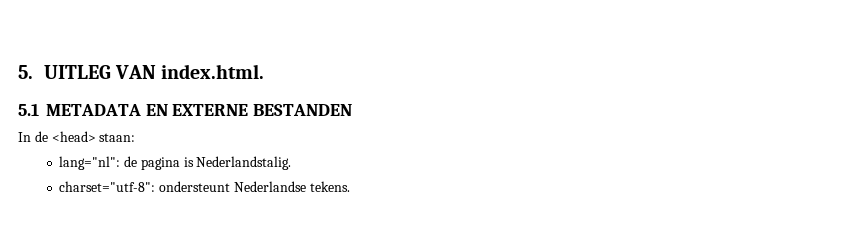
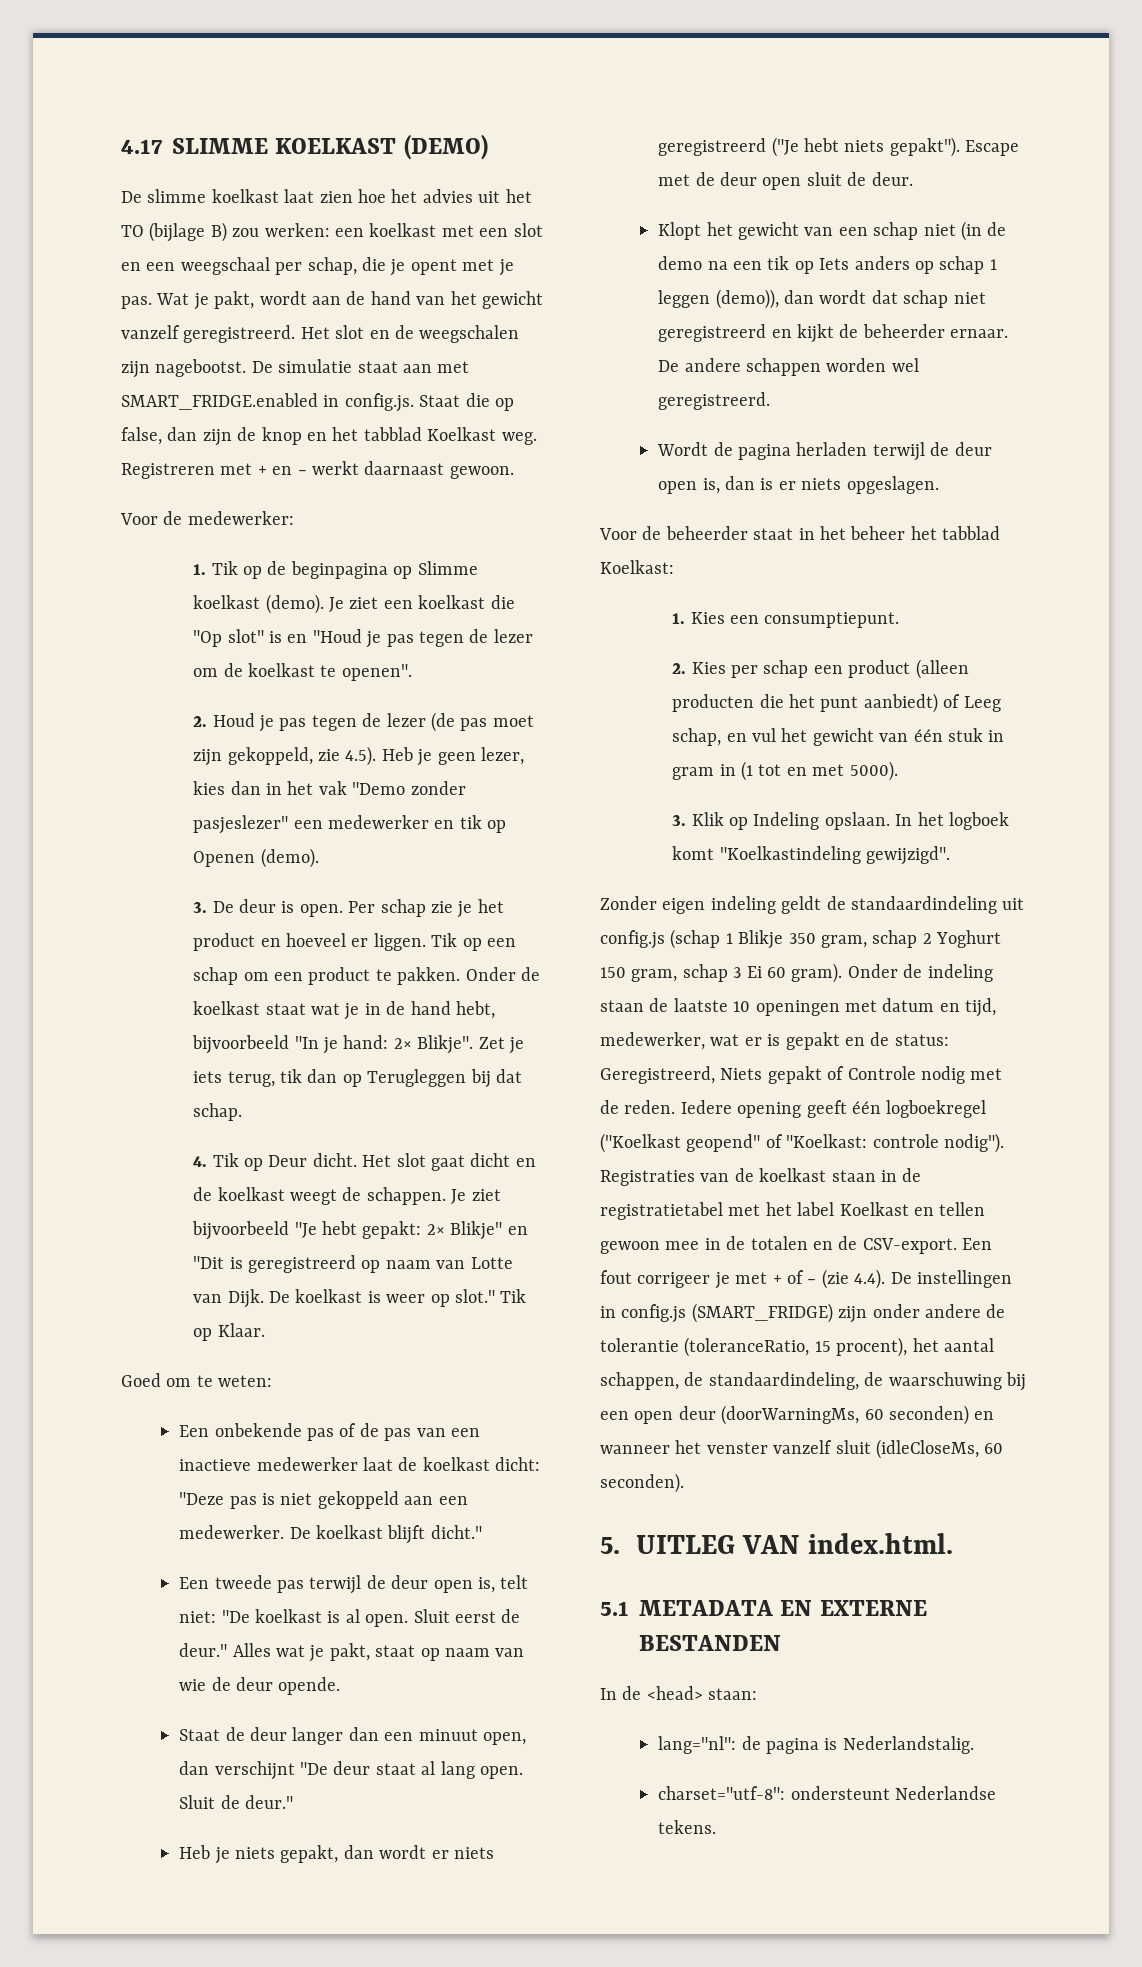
(18, 72) none -> [121,134,488,160] [121,189,532,203] [121,222,543,242] [121,257,514,276] [121,291,543,310] [121,325,520,343] [121,359,470,378] [121,393,514,412] [121,427,537,446] [121,461,514,479] [120,511,294,525] [193,561,478,579] [193,594,515,614] [193,629,533,648] [193,663,412,681] [193,712,534,732] [193,746,525,766] [193,781,466,795] [193,815,507,834] [193,848,319,868] [193,899,504,918] [193,933,517,951] [193,967,541,985] [193,1001,496,1020] [192,1035,525,1054] [193,1069,523,1088] [193,1103,243,1121] [193,1153,536,1171] [193,1187,501,1205] [192,1221,528,1240] [193,1255,513,1273] [193,1289,527,1308] [193,1323,265,1341] [121,1373,273,1387] [179,1423,480,1441] [179,1457,541,1471] [179,1491,468,1509] [179,1525,482,1544] [179,1575,529,1594] [179,1609,521,1627] [179,1643,525,1662] [179,1677,341,1695] [179,1727,526,1745] [179,1761,523,1780] [179,1795,293,1809] [179,1845,494,1864] [658,137,1020,157] [658,172,913,190] [658,221,1007,241] [658,256,997,274] [658,289,986,309] [658,324,1009,343] [658,358,919,376] [658,392,771,410] [657,442,992,461] [658,476,939,494] [599,526,1001,540] [600,560,674,574] [672,612,900,628] [672,659,969,679] [672,693,1001,713] [672,728,1005,746] [672,761,898,781] [672,812,1010,830] [672,846,951,865] [600,896,1025,914] [600,929,1002,949] [600,963,993,983] [600,998,997,1017] [600,1032,949,1050] [600,1066,1003,1084] [600,1100,987,1118] [600,1133,1004,1153] [600,1168,922,1186] [600,1202,986,1220] [600,1236,993,1254] [600,1269,1012,1289] [600,1303,1006,1323] [600,1337,994,1357] [600,1372,1026,1391] [600,1405,995,1425] [600,1439,1004,1459] [600,1473,684,1493] 4.17 SLIMME KOELKAST (DEMO) // De slimme koelkast laat zien hoe het advies uit het TO (bijlage B) zou werken: een koelkast met een slot en een weegschaal per schap, die je opent met je pas. Wat je pakt, wordt aan de hand van het gewicht vanzelf geregistreerd. Het slot en de weegschalen zijn nagebootst. De simulatie staat aan met SMART_FRIDGE.enabled in config.js. Staat die op false, dan zijn de knop en het tabblad Koelkast weg. Registreren met + en − werkt daarnaast gewoon. // Voor de medewerker: // 1. Tik op de beginpagina op Slimme koelkast (demo). Je ziet een koelkast die "Op slot" is en "Houd je pas tegen de lezer om de koelkast te openen". // 2. Houd je pas tegen de lezer (de pas moet zijn gekoppeld, zie 4.5). Heb je geen lezer, kies dan in het vak "Demo zonder pasjeslezer" een medewerker en tik op Openen (demo). // 3. De deur is open. Per schap zie je het product en hoeveel er liggen. Tik op een schap om een product te pakken. Onder de koelkast staat wat je in de hand hebt, bijvoorbeeld "In je hand: 2× Blikje". Zet je iets terug, tik dan op Terugleggen bij dat schap. // 4. Tik op Deur dicht. Het slot gaat dicht en de koelkast weegt de schappen. Je ziet bijvoorbeeld "Je hebt gepakt: 2× Blikje" en "Dit is geregistreerd op naam van Lotte van Dijk. De koelkast is weer op slot." Tik op Klaar. // Goed om te weten: // Een onbekende pas of de pas van een inactieve medewerker laat de koelkast dicht: "Deze pas is niet gekoppeld aan een medewerker. De koelkast blijft dicht." // Een tweede pas terwijl de deur open is, telt niet: "De koelkast is al open. Sluit eerst de deur." Alles wat je pakt, staat op naam van wie de deur opende. // Staat de deur langer dan een minuut open, dan verschijnt "De deur staat al lang open. Sluit de deur." // Heb je niets gepakt, dan wordt er niets geregistreerd ("Je hebt niets gepakt"). Escape met de deur open sluit de deur. // Klopt het gewicht van een schap niet (in de demo na een tik op Iets anders op schap 1 leggen (demo)), dan wordt dat schap niet geregistreerd en kijkt de beheerder ernaar. De andere schappen worden wel geregistreerd. // Wordt de pagina herladen terwijl de deur open is, dan is er niets opgeslagen. // Voor de beheerder staat in het beheer het tabblad Koelkast: // 1. Kies een consumptiepunt. // 2. Kies per schap een product (alleen producten die het punt aanbiedt) of Leeg schap, en vul het gewicht van één stuk in gram in (1 tot en met 5000). // 3. Klik op Indeling opslaan. In het logboek komt "Koelkastindeling gewijzigd". // Zonder eigen indeling geldt de standaardindeling uit config.js (schap 1 Blikje 350 gram, schap 2 Yoghurt 150 gram, schap 3 Ei 60 gram). Onder de indeling staan de laatste 10 openingen met datum en tijd, medewerker, wat er is gepakt en de status: Geregistreerd, Niets gepakt of Controle nodig met de reden. Iedere opening geeft één logboekregel ("Koelkast geopend" of "Koelkast: controle nodig"). Registraties van de koelkast staan in de registratietabel met het label Koelkast en tellen gewoon mee in de totalen en de CSV-export. Een fout corrigeer je met + of − (zie 4.4). De instellingen in config.js (SMART_FRIDGE) zijn onder andere de tolerantie (toleranceRatio, 15 procent), het aantal schappen, de standaardindeling, de waarschuwing bij een open deur (doorWarningMs, 60 seconden) en wanneer het venster vanzelf sluit (idleCloseMs, 60 seconden). //

